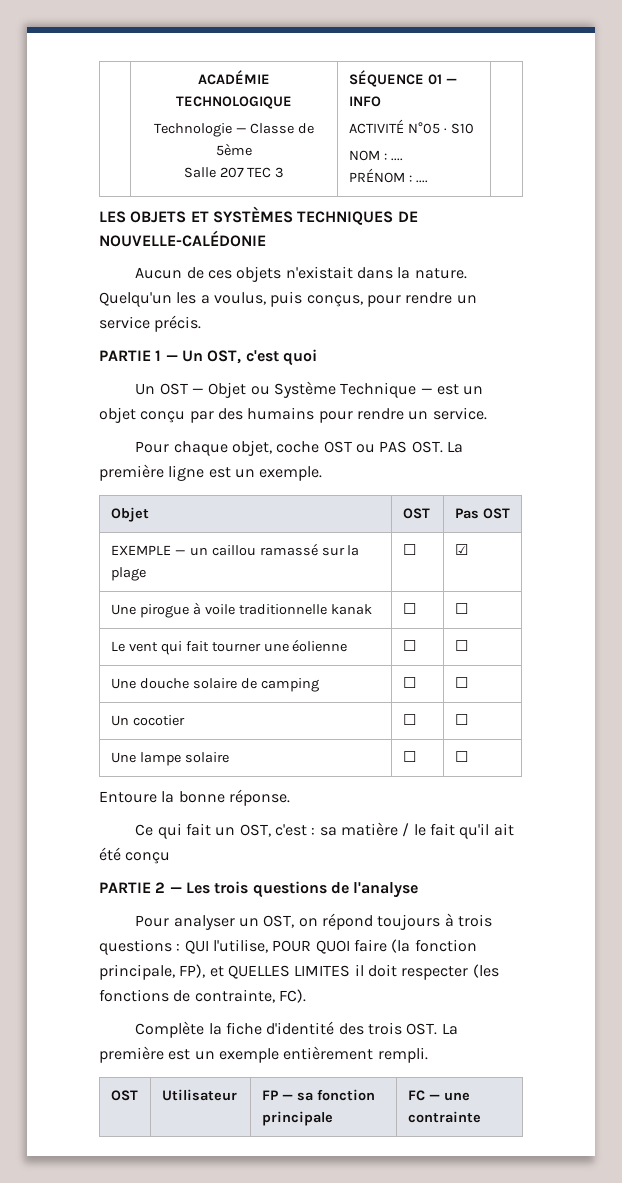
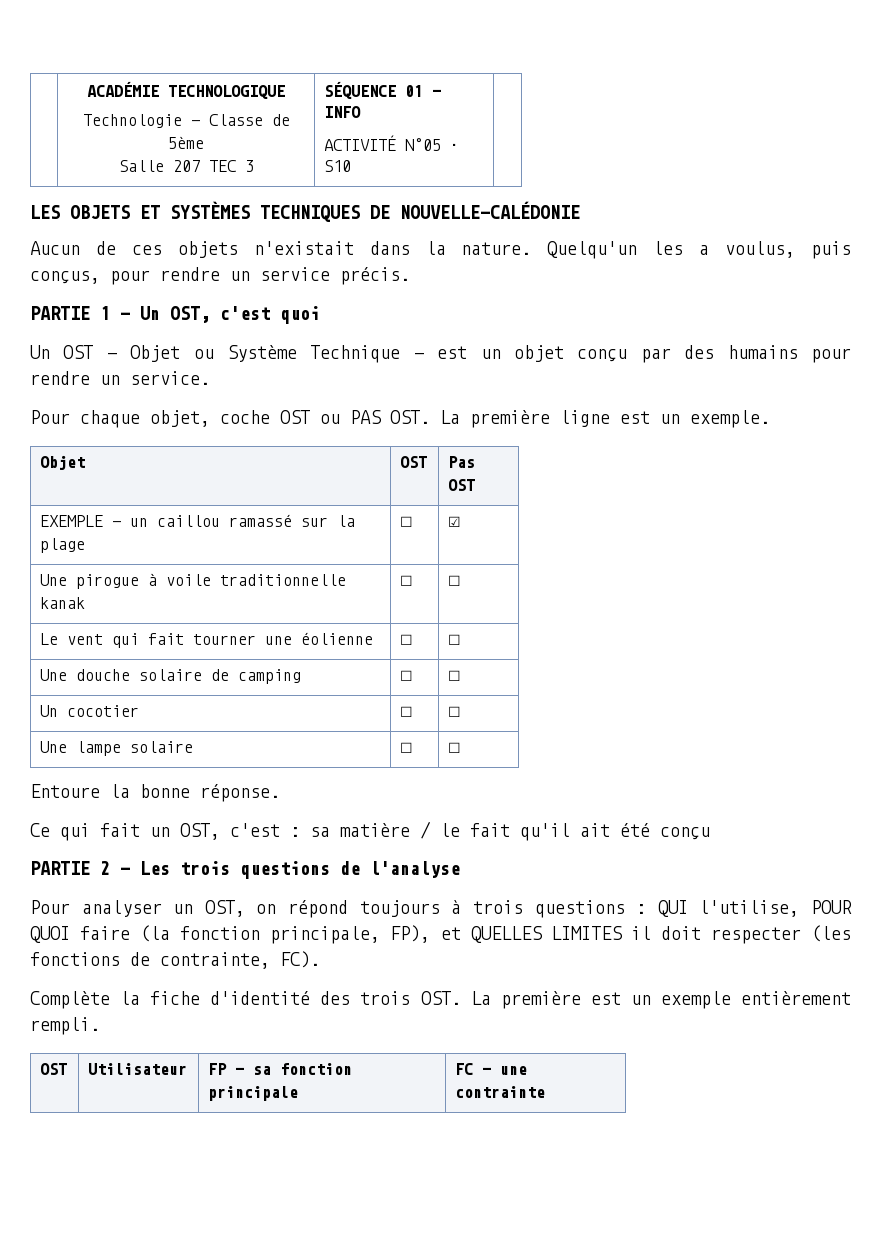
[348,150,403,161] [348,168,428,183] // NOM : .... // PRÉNOM : .... -> (352, 166) none

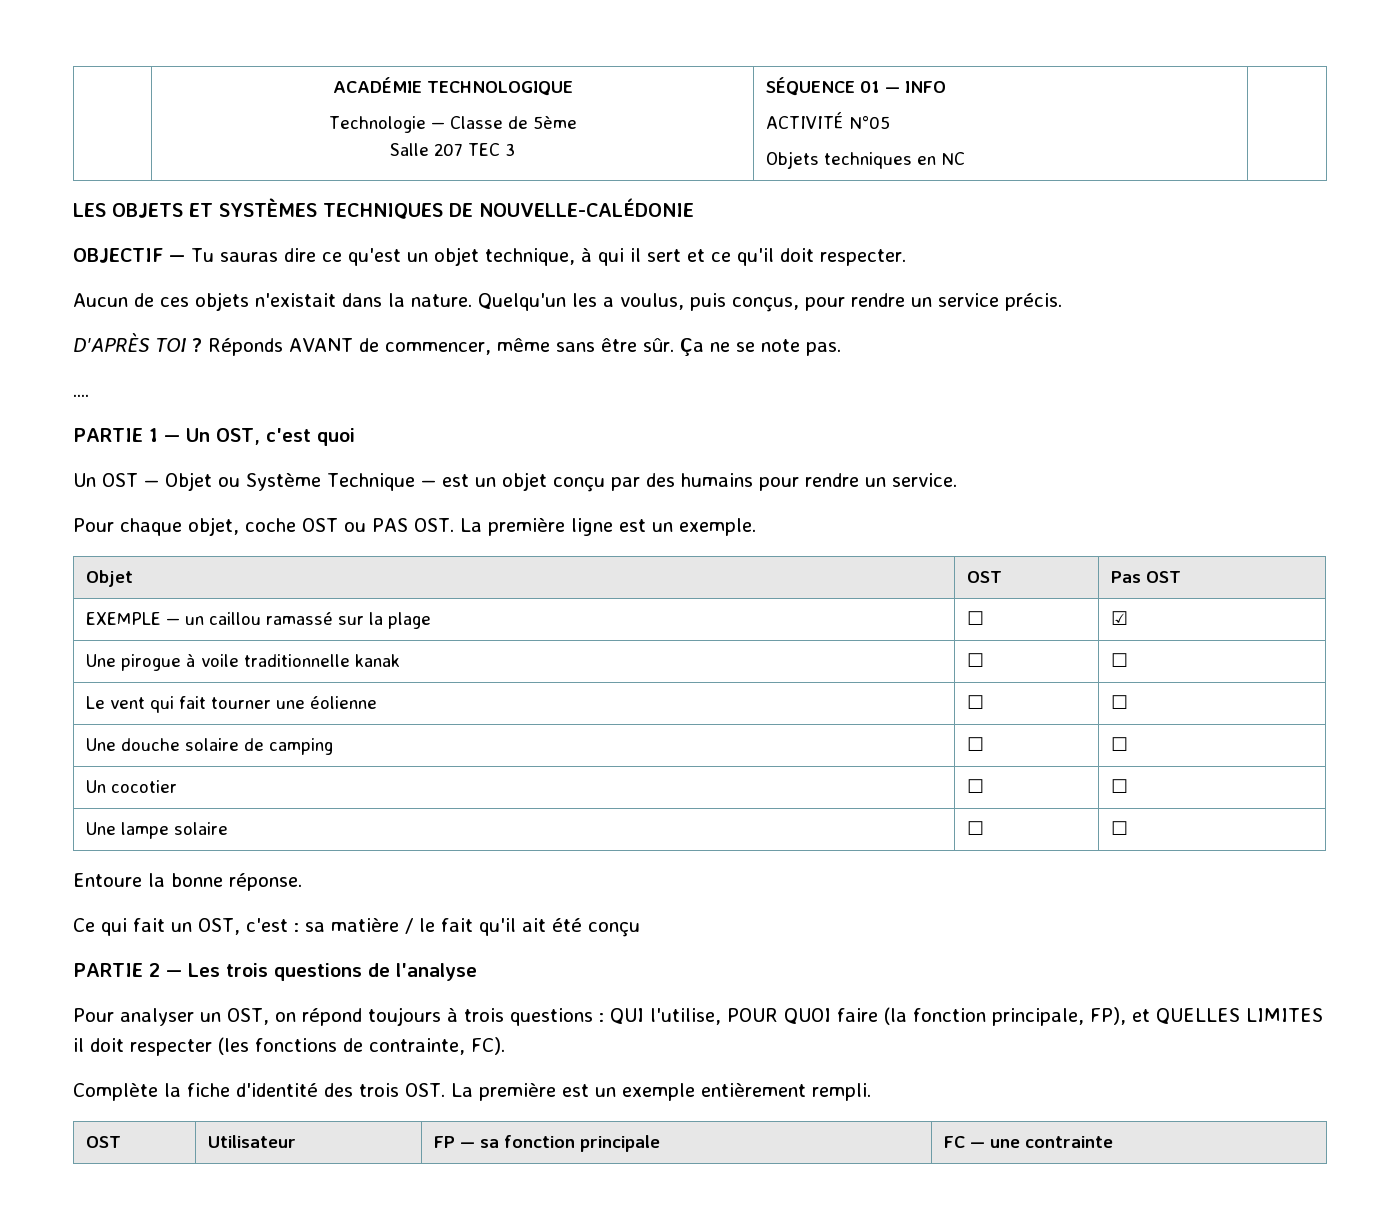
[450,143,460,151] [324,160,352,172] · S10 -> [766,151,966,169] // Objets techniques en NC
(580, 210) none -> [73,247,906,266] // OBJECTIF — Tu sauras dire ce qu'est un objet technique, à qui il sert et ce qu'il doit respecter.
(410, 276) none -> [73,333,841,356] [73,394,89,397] // D'APRÈS TOI ? Réponds AVANT de commencer, même sans être sûr. Ça ne se note pas. // ....

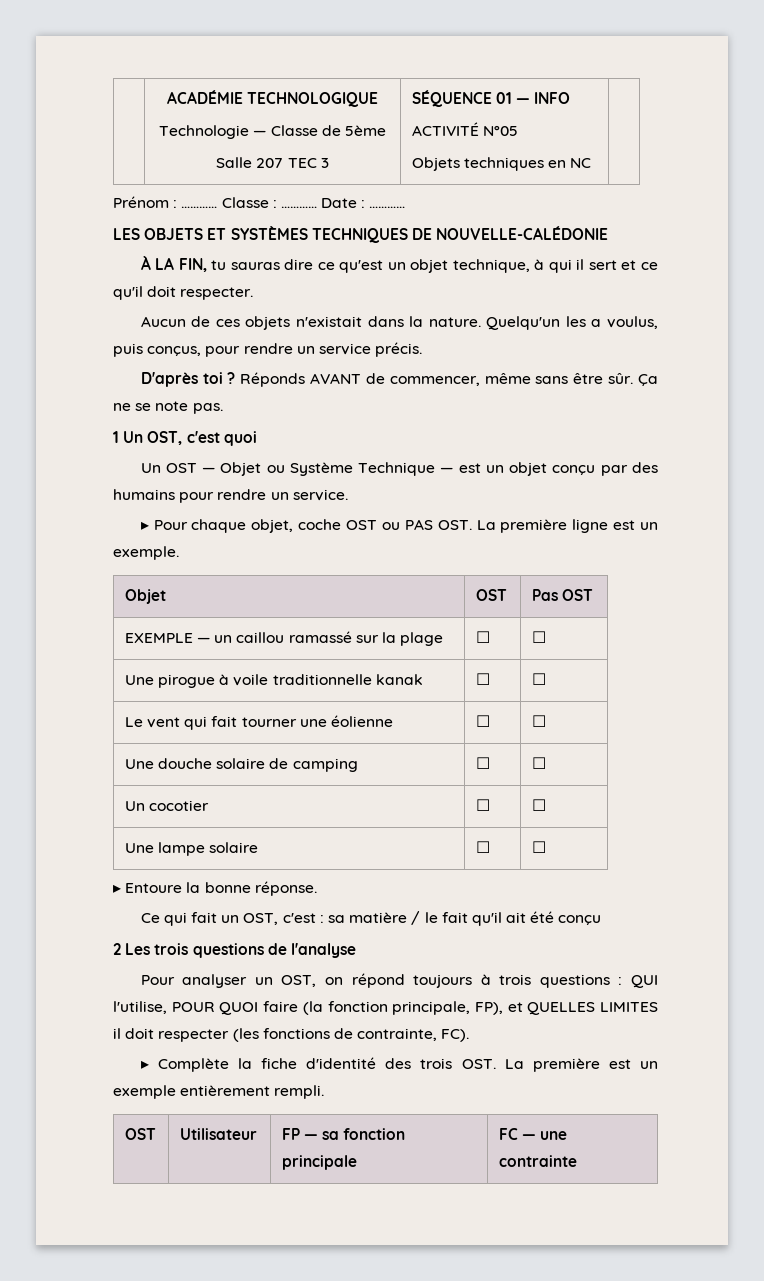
(966, 158) none -> [113,196,406,208] // Prénom : ………… Classe : ………… Date : …………
[73,248,214,263] OBJECTIF — Tu -> [140,256,227,272] À LA FIN, tu
[73,333,186,352] D'APRÈS TOI -> [140,372,223,387] D'après toi
[73,394,89,397] [73,428,180,442] .... // PARTIE 1 — -> [113,431,119,443] 1
(957, 480) none -> [140,521,149,530] ▸
[1111,611,1129,625] ☑ -> [531,631,546,643] ☐
(1129, 828) none -> [113,884,121,893] ▸
[73,963,182,977] PARTIE 2 — -> [113,943,121,955] 2
(505, 1046) none -> [140,1060,149,1069] ▸

